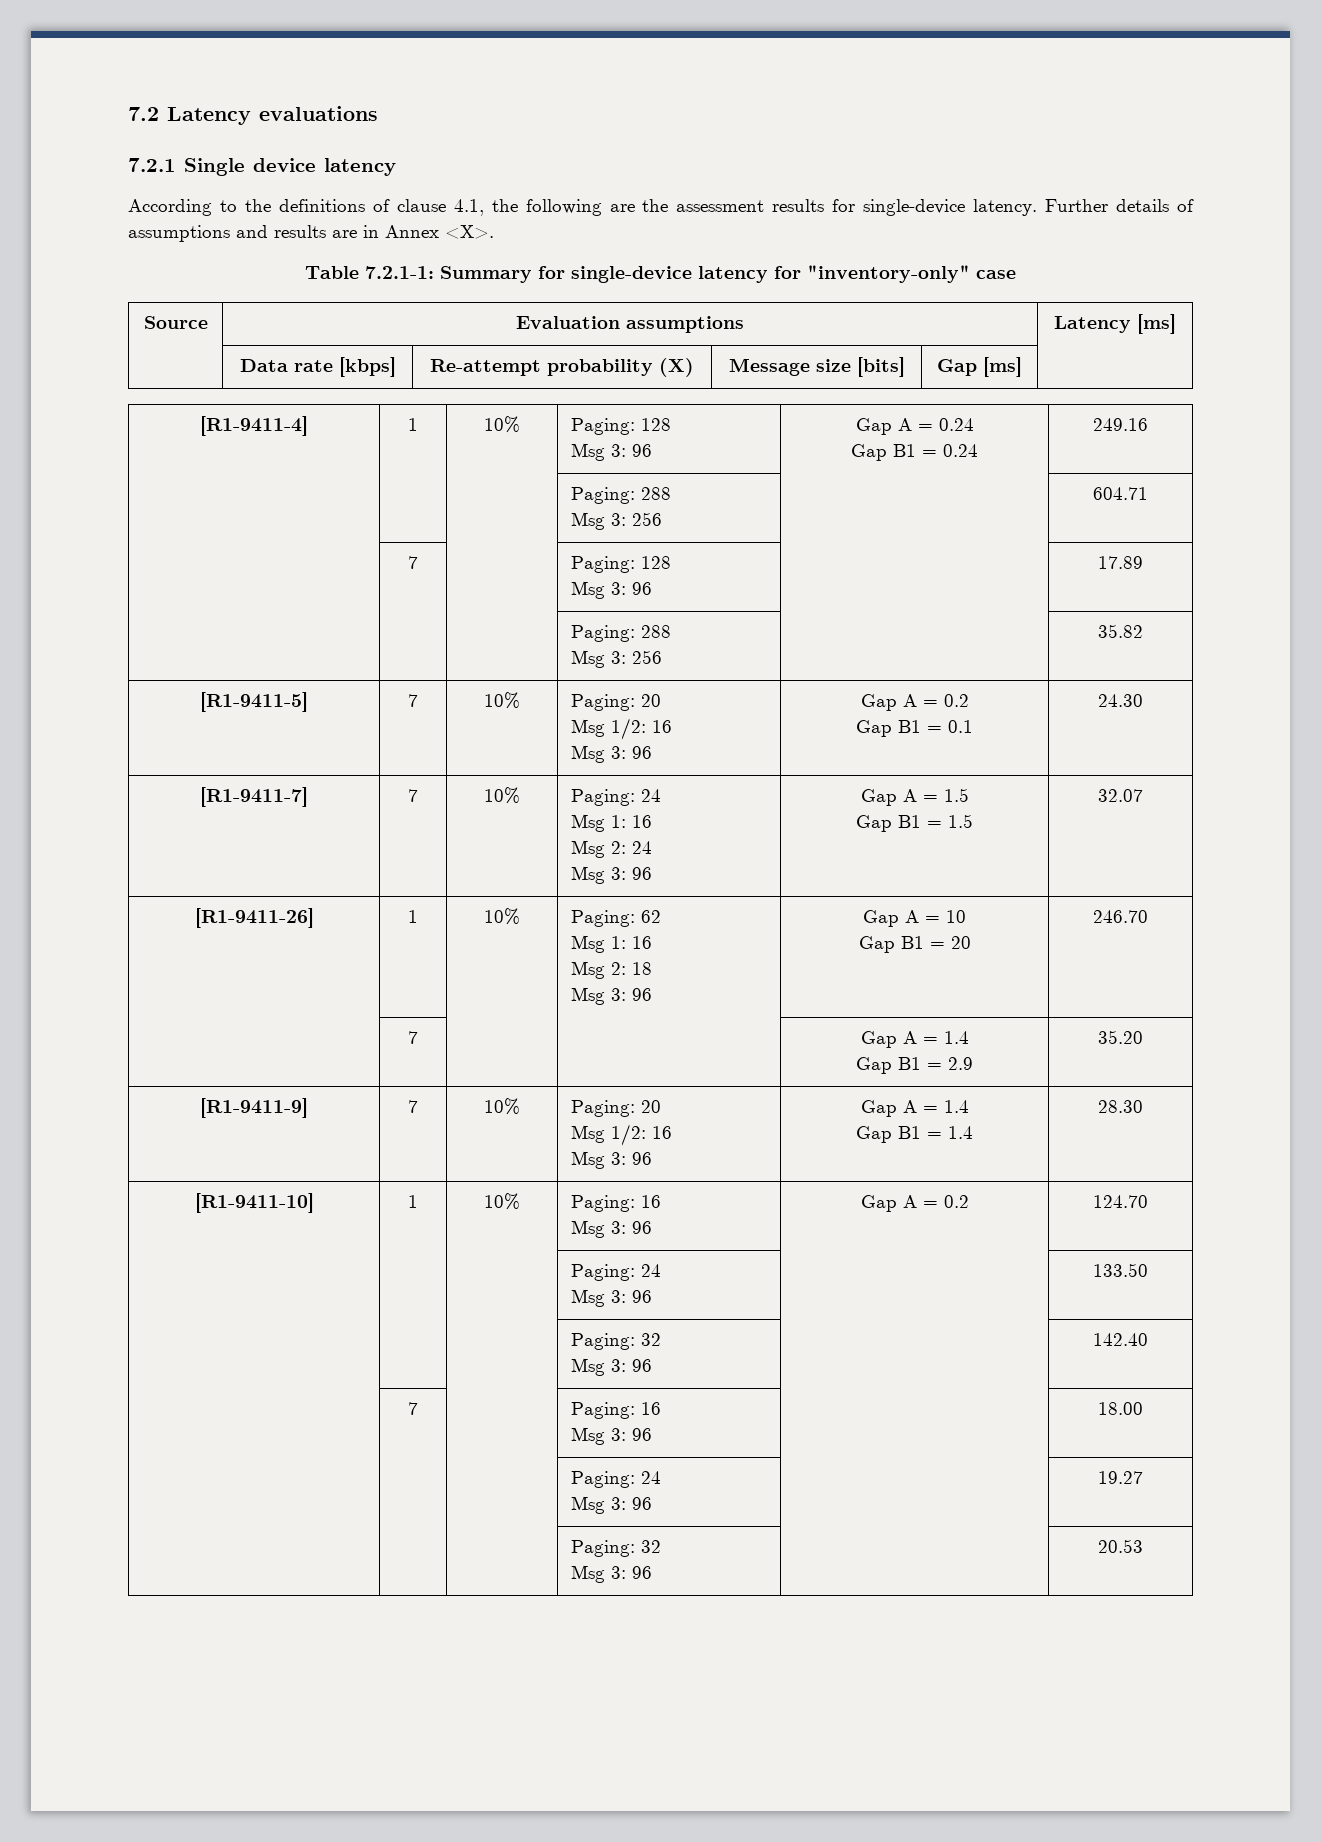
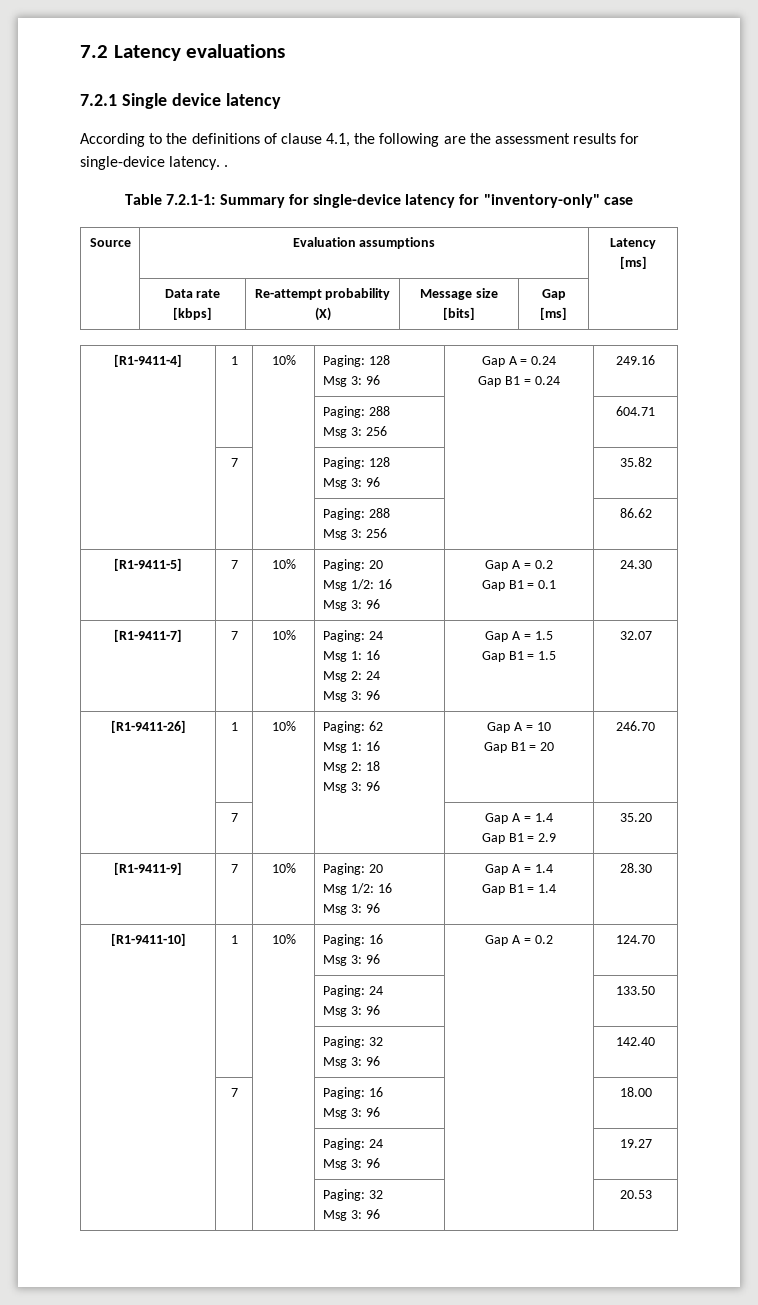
[1045,199,1194,212] [128,225,494,242] Further details of assumptions and results are in Annex <X>. -> [224,165,229,167] .
[1098,556,1143,569] [571,625,672,642] [571,650,663,668] [1098,624,1143,638] 17.89 // | | | Paging: 288 // Msg 3: 256 | | 35.82 -> [619,457,652,467] [322,508,390,520] [322,528,387,540] [619,508,652,518] 35.82 // | | | Paging: 288 // Msg 3: 256 | | 86.62

